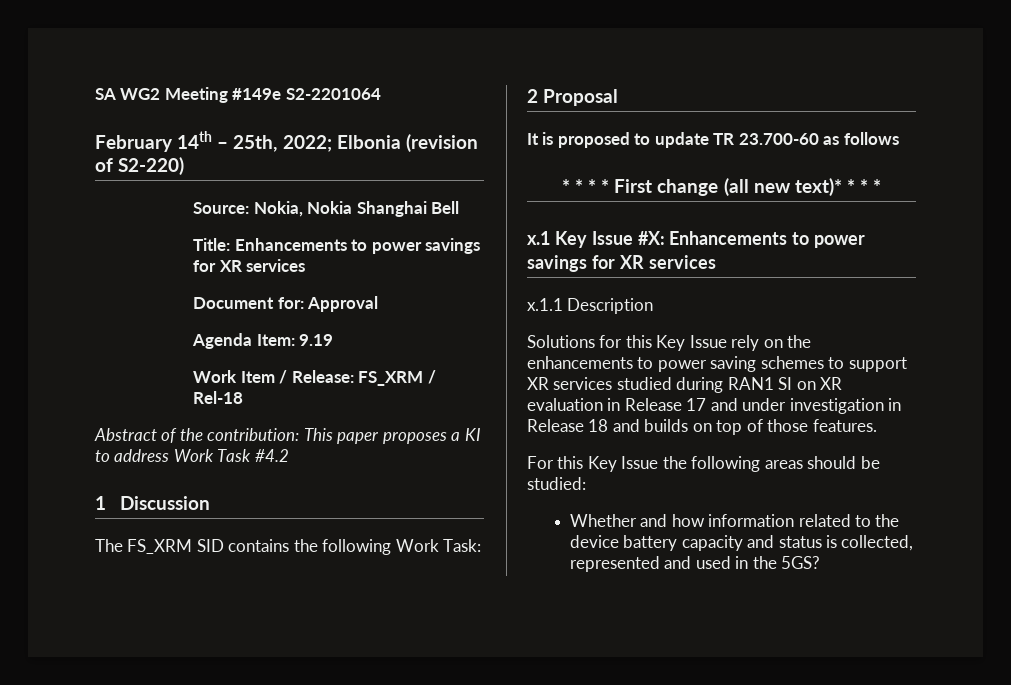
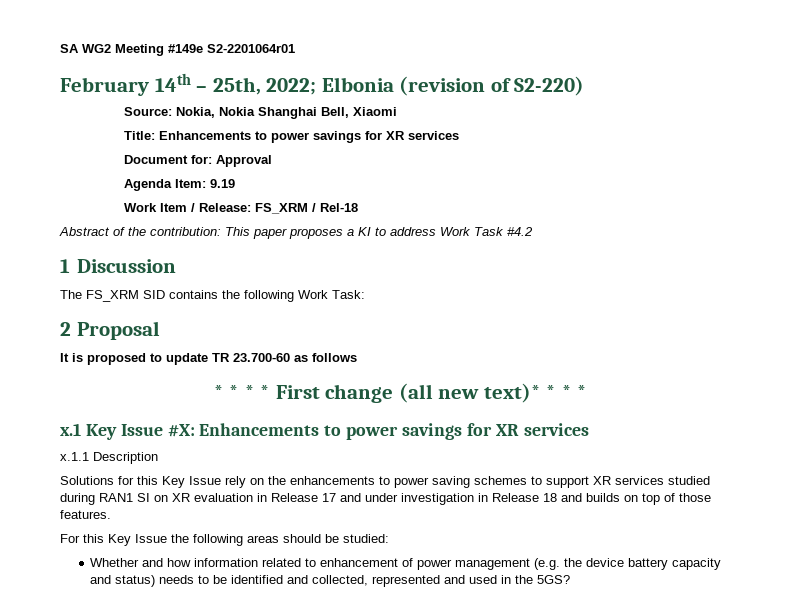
[285,88,381,100] S2-2201064 -> [207,44,295,53] S2-2201064r01
[431,201,460,214] Bell -> [320,107,397,118] Bell, Xiaomi
(871, 521) none -> [320,558,561,570] enhancement of power management (e.g.
[778,535,837,548] status is -> [115,575,309,587] status) needs to be identified and

